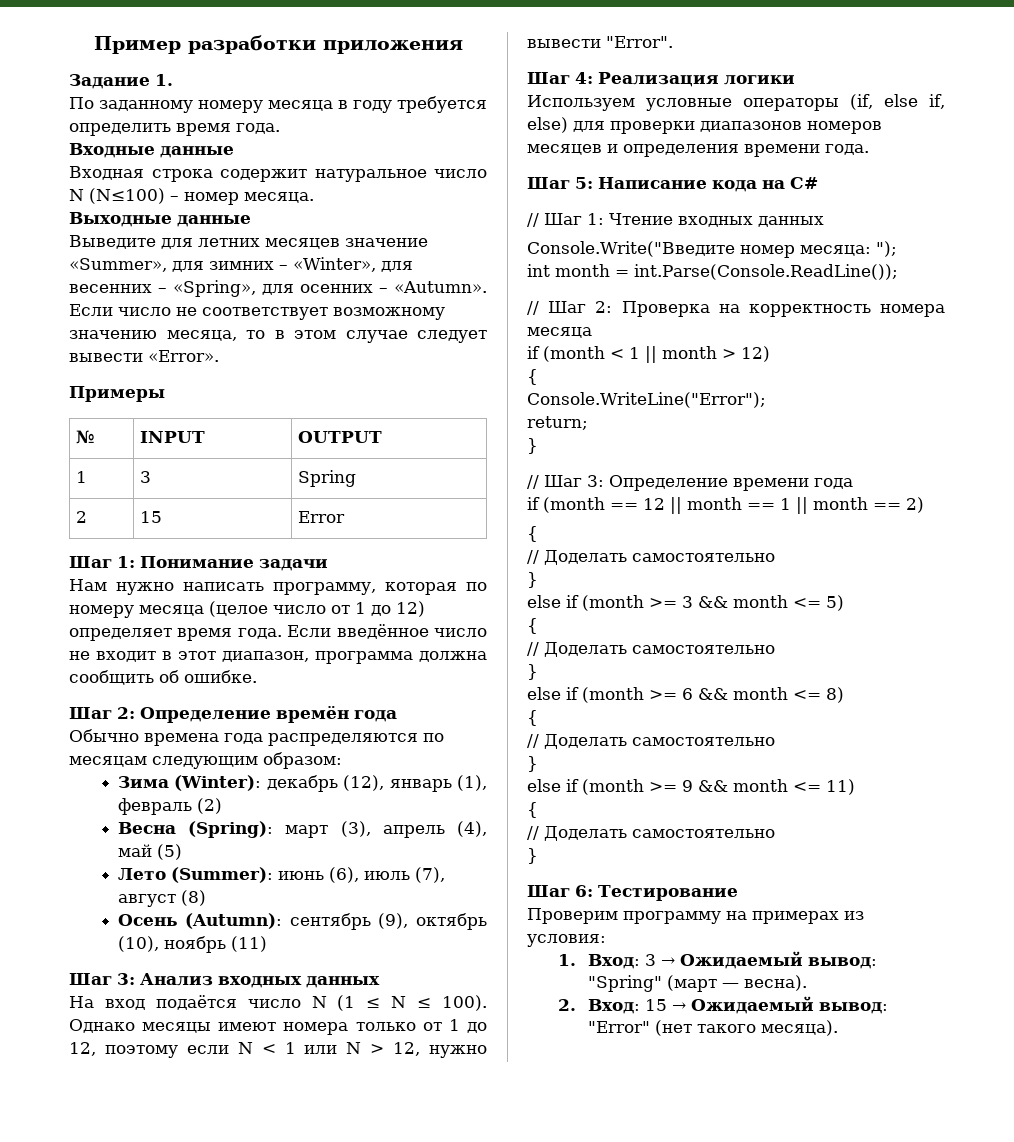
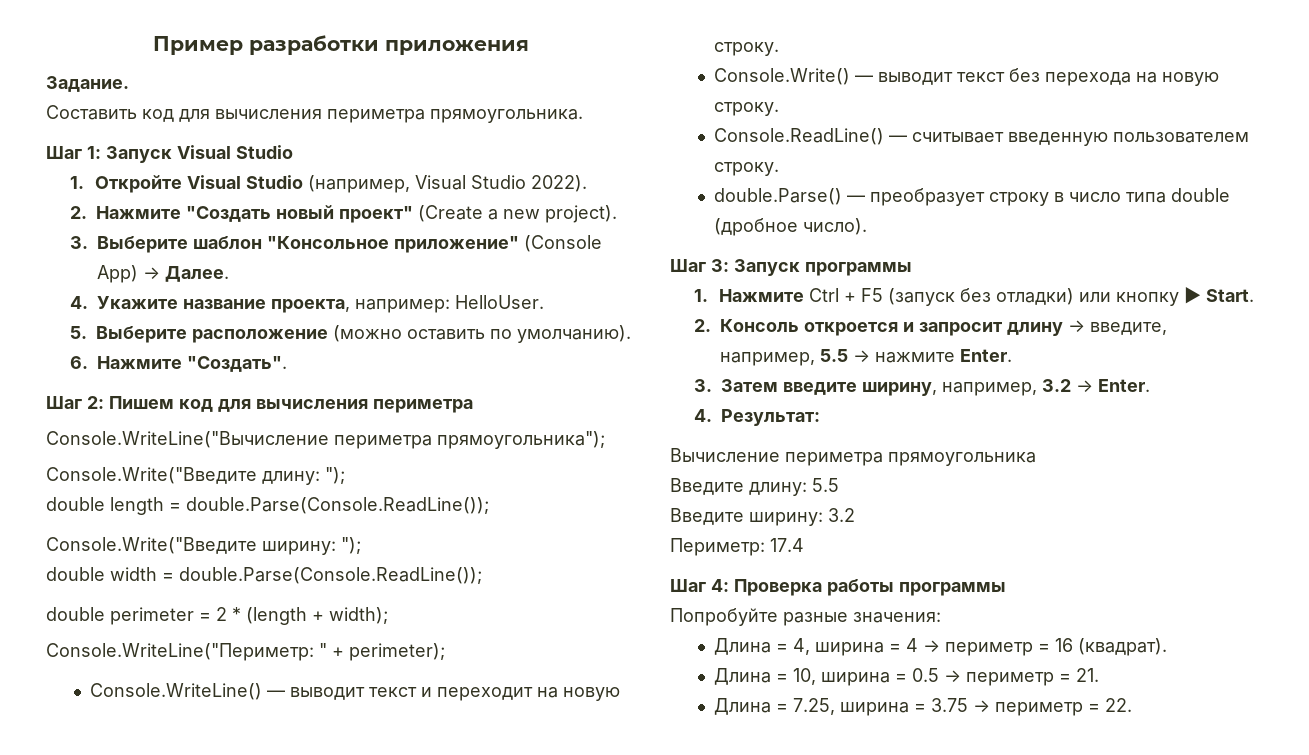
[69,74,173,89] [69,96,487,113] [69,123,280,136] [69,143,234,158] [69,166,487,182] [69,188,314,205] [69,212,251,227] [69,235,428,249] [69,257,413,272] [69,280,487,297] [69,304,445,320] [69,330,487,343] [69,350,219,362] [69,386,165,402] [75,430,94,444] [139,431,205,443] [297,431,382,443] [75,471,87,483] [139,471,151,483] [297,470,356,487] [75,511,87,523] [139,511,162,523] [297,511,345,523] [69,556,328,571] [69,579,487,595] [69,601,425,618] [69,624,487,641] [69,651,487,664] [69,670,257,685] [69,706,397,723] [69,729,444,746] [69,752,342,769] [117,775,487,792] [117,798,222,815] [117,821,488,838] [117,844,182,860] [117,867,445,883] [117,890,206,907] [117,913,487,930] [117,936,267,953] [69,973,380,988] [69,995,488,1011] [69,1019,488,1035] [69,1042,487,1058] [527,36,673,48] [527,72,795,87] [527,94,945,111] [527,117,882,134] [527,144,869,157] [527,177,818,192] [527,213,824,227] [527,241,897,258] [527,264,898,280] [527,301,945,317] [527,327,592,338] [527,346,770,363] [527,369,538,385] [527,392,766,408] [527,416,588,430] [527,438,538,454] [527,475,853,491] [527,497,924,514] [527,526,538,542] [527,550,775,565] [527,572,538,588] [527,595,844,611] [527,618,538,634] [527,642,775,657] [527,664,538,680] [527,687,844,703] [527,710,538,726] [527,734,775,749] [527,756,538,772] [527,779,855,795] [527,802,538,818] [527,826,775,841] [527,848,538,864] [527,885,738,901] [527,908,864,924] [527,934,606,947] [557,951,878,969] [588,975,808,992] [557,996,889,1014] [588,1020,839,1036] Задание 1. // По заданному номеру месяца в году требуется определить время года. // Входные данные // Входная строка содержит натуральное число N (N≤100) – номер месяца. // Выходные данные // Выведите для летних месяцев значение «Summer», для зимних – «Winter», для весенних – «Spring», для осенних – «Autumn». Если число не соответствует возможному значению месяца, то в этом случае следует вывести «Error». // Примеры // № | INPUT | OUTPUT // 1 | 3 | Spring // 2 | 15 | Error // Шаг 1: Понимание задачи // Нам нужно написать программу, которая по номеру месяца (целое число от 1 до 12) определяет время года. Если введённое число не входит в этот диапазон, программа должна сообщить об ошибке. // Шаг 2: Определение времён года // Обычно времена года распределяются по месяцам следующим образом: // Зима (Winter): декабрь (12), январь (1), февраль (2) // Весна (Spring): март (3), апрель (4), май (5) // Лето (Summer): июнь (6), июль (7), август (8) // Осень (Autumn): сентябрь (9), октябрь (10), ноябрь (11) // Шаг 3: Анализ входных данных // На вход подаётся число N (1 ≤ N ≤ 100). Однако месяцы имеют номера только от 1 до 12, поэтому если N < 1 или N > 12, нужно вывести "Error". // Шаг 4: Реализация логики // Используем условные операторы (if, else if, else) для проверки диапазонов номеров месяцев и определения времени года. // Шаг 5: Написание кода на C# // // Шаг 1: Чтение входных данных // Console.Write("Введите номер месяца: "); // int month = int.Parse(Console.ReadLine()); // // Шаг 2: Проверка на корректность номера месяца // if (month < 1 || month > 12) // { // Console.WriteLine("Error"); // return; // } // // Шаг 3: Определение времени года // if (month == 12 || month == 1 || month == 2) // { // // Доделать самостоятельно // } // else if (month >= 3 && month <= 5) // { // // Доделать самостоятельно // } // else if (month >= 6 && month <= 8) // { // // Доделать самостоятельно // } // else if (month >= 9 && month <= 11) // { // // Доделать самостоятельно // } // Шаг 6: Тестирование // Проверим программу на примерах из условия: // 1. Вход: 3 → Ожидаемый вывод: "Spring" (март — весна). // 2. Вход: 15 → Ожидаемый вывод: "Error" (нет такого месяца). -> [46,76,129,92] [46,105,583,123] [46,145,293,163] [70,175,587,193] [70,205,618,223] [70,235,603,253] [97,265,230,283] [70,295,545,313] [70,325,632,343] [70,356,288,372] [46,396,473,413] [46,431,605,449] [46,467,345,485] [46,497,489,515] [46,537,361,555] [46,567,482,584] [46,607,388,625] [46,643,445,661] [90,683,621,701] [714,42,780,56] [714,68,1220,86] [714,102,780,116] [714,128,1250,146] [714,162,780,176] [714,188,1231,206] [714,218,868,236] [670,259,912,276] [694,287,1254,306] [694,319,1168,336] [720,349,1013,366] [694,379,1151,396] [694,409,821,426] [670,448,1036,466] [670,478,839,496] [670,508,855,526] [670,538,804,556] [670,579,1006,596] [670,608,941,626] [714,638,1168,656] [714,668,1100,686] [714,698,1133,716] Задание. // Составить код для вычисления периметра прямоугольника. // Шаг 1: Запуск Visual Studio // 1. Откройте Visual Studio (например, Visual Studio 2022). // 2. Нажмите "Создать новый проект" (Create a new project). // 3. Выберите шаблон "Консольное приложение" (Console App) → Далее. // 4. Укажите название проекта, например: HelloUser. // 5. Выберите расположение (можно оставить по умолчанию). // 6. Нажмите "Создать". // Шаг 2: Пишем код для вычисления периметра // Console.WriteLine("Вычисление периметра прямоугольника"); // Console.Write("Введите длину: "); // double length = double.Parse(Console.ReadLine()); // Console.Write("Введите ширину: "); // double width = double.Parse(Console.ReadLine()); // double perimeter = 2 * (length + width); // Console.WriteLine("Периметр: " + perimeter); // Console.WriteLine() — выводит текст и переходит на новую строку. // Console.Write() — выводит текст без перехода на новую строку. // Console.ReadLine() — считывает введенную пользователем строку. // double.Parse() — преобразует строку в число типа double (дробное число). // Шаг 3: Запуск программы // 1. Нажмите Ctrl + F5 (запуск без отладки) или кнопку ▶ Start. // 2. Консоль откроется и запросит длину → введите, например, 5.5 → нажмите Enter. // 3. Затем введите ширину, например, 3.2 → Enter. // 4. Результат: // Вычисление периметра прямоугольника // Введите длину: 5.5 // Введите ширину: 3.2 // Периметр: 17.4 // Шаг 4: Проверка работы программы // Попробуйте разные значения: // Длина = 4, ширина = 4 → периметр = 16 (квадрат). // Длина = 10, ширина = 0.5 → периметр = 21. // Длина = 7.25, ширина = 3.75 → периметр = 22.

